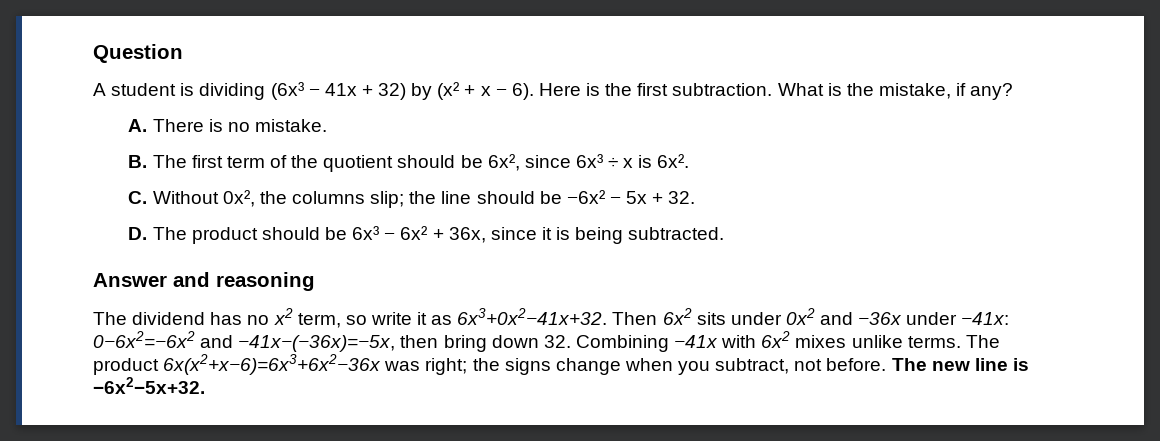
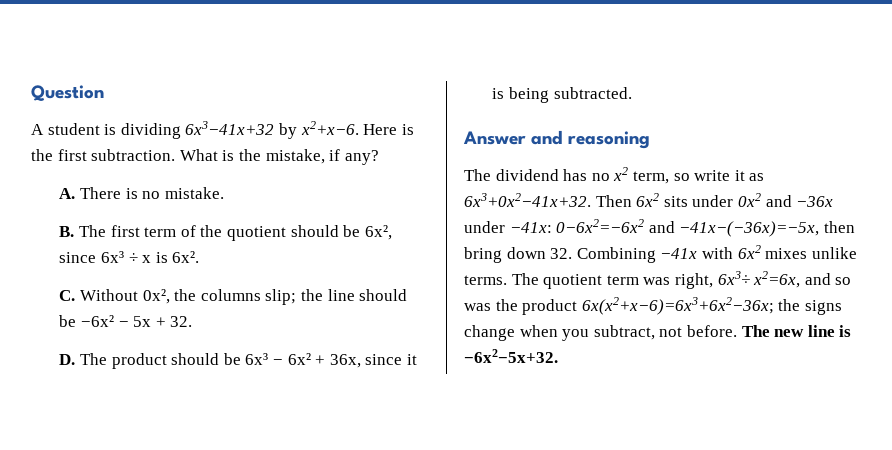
[270,82,534,100] (6x³ − 41x + 32) by (x² + x − 6). -> [185,121,359,139] 6x3−41x+32 by x2+x−6.
[93,354,468,375] product 6x(x2+x−6)=6x3+6x2−36x was right; -> [543,271,852,289] [464,297,774,315] quotient term was right, 6x3÷ x2=6x, and so was the product 6x(x2+x−6)=6x3+6x2−36x;

